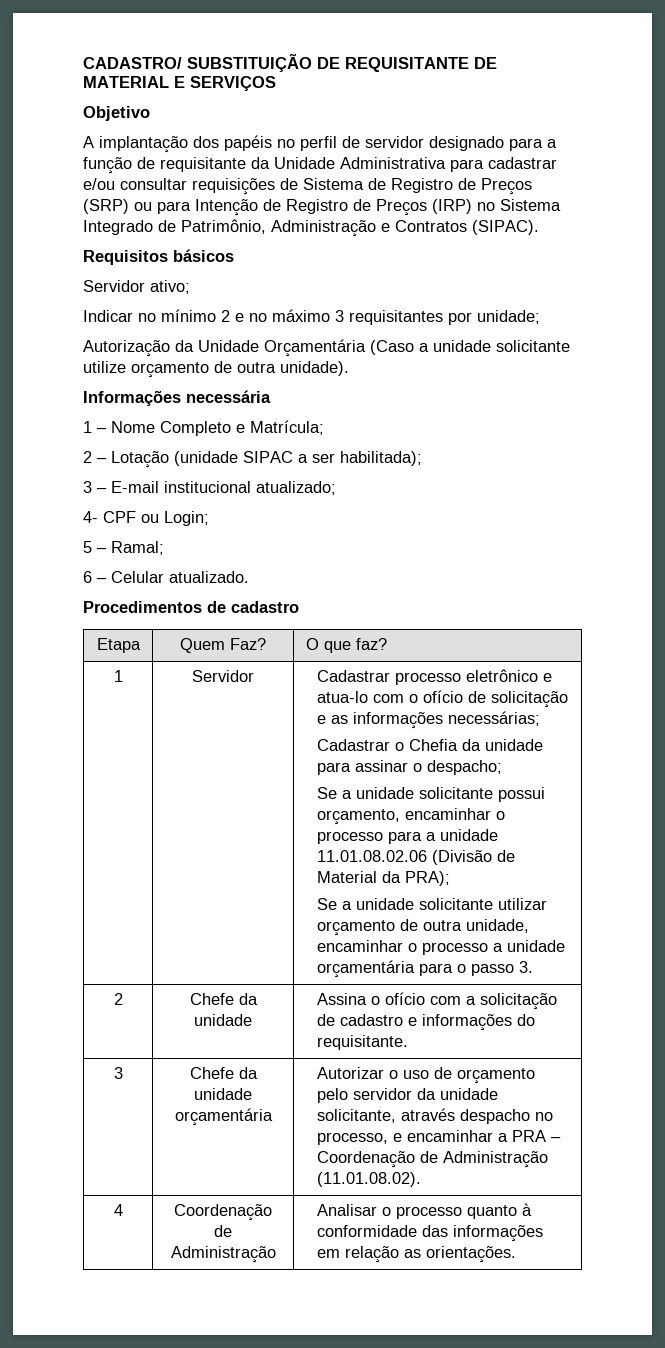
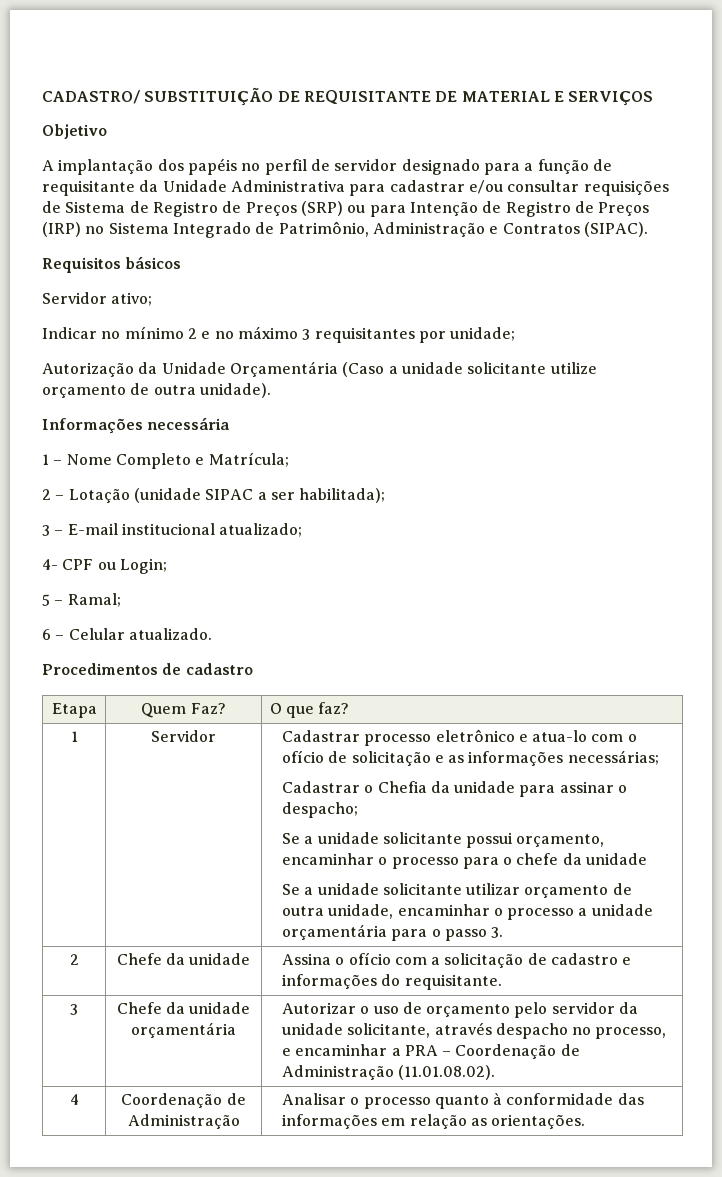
[425,829,498,841] [316,850,515,865] [316,871,450,886] a unidade 11.01.08.02.06 (Divisão de Material da PRA); -> [503,853,648,865] o chefe da unidade

